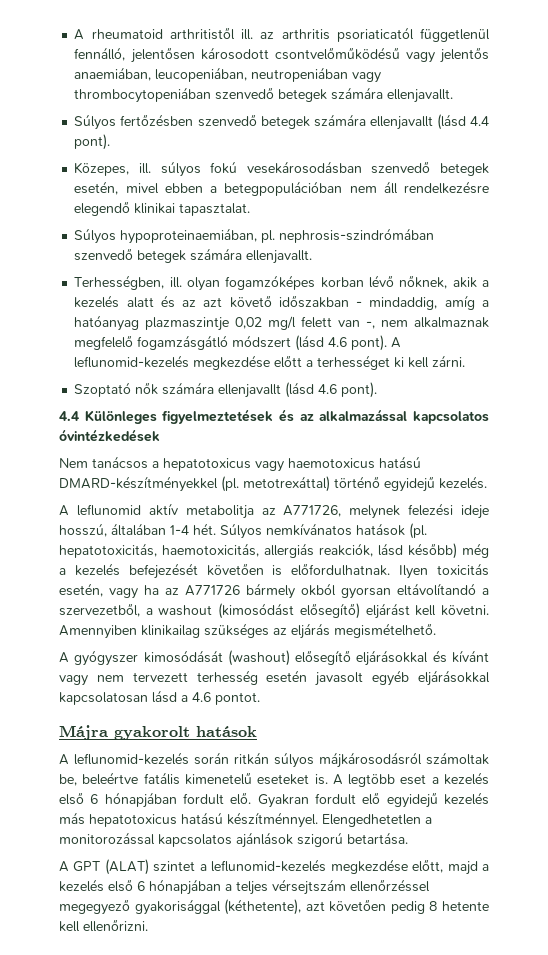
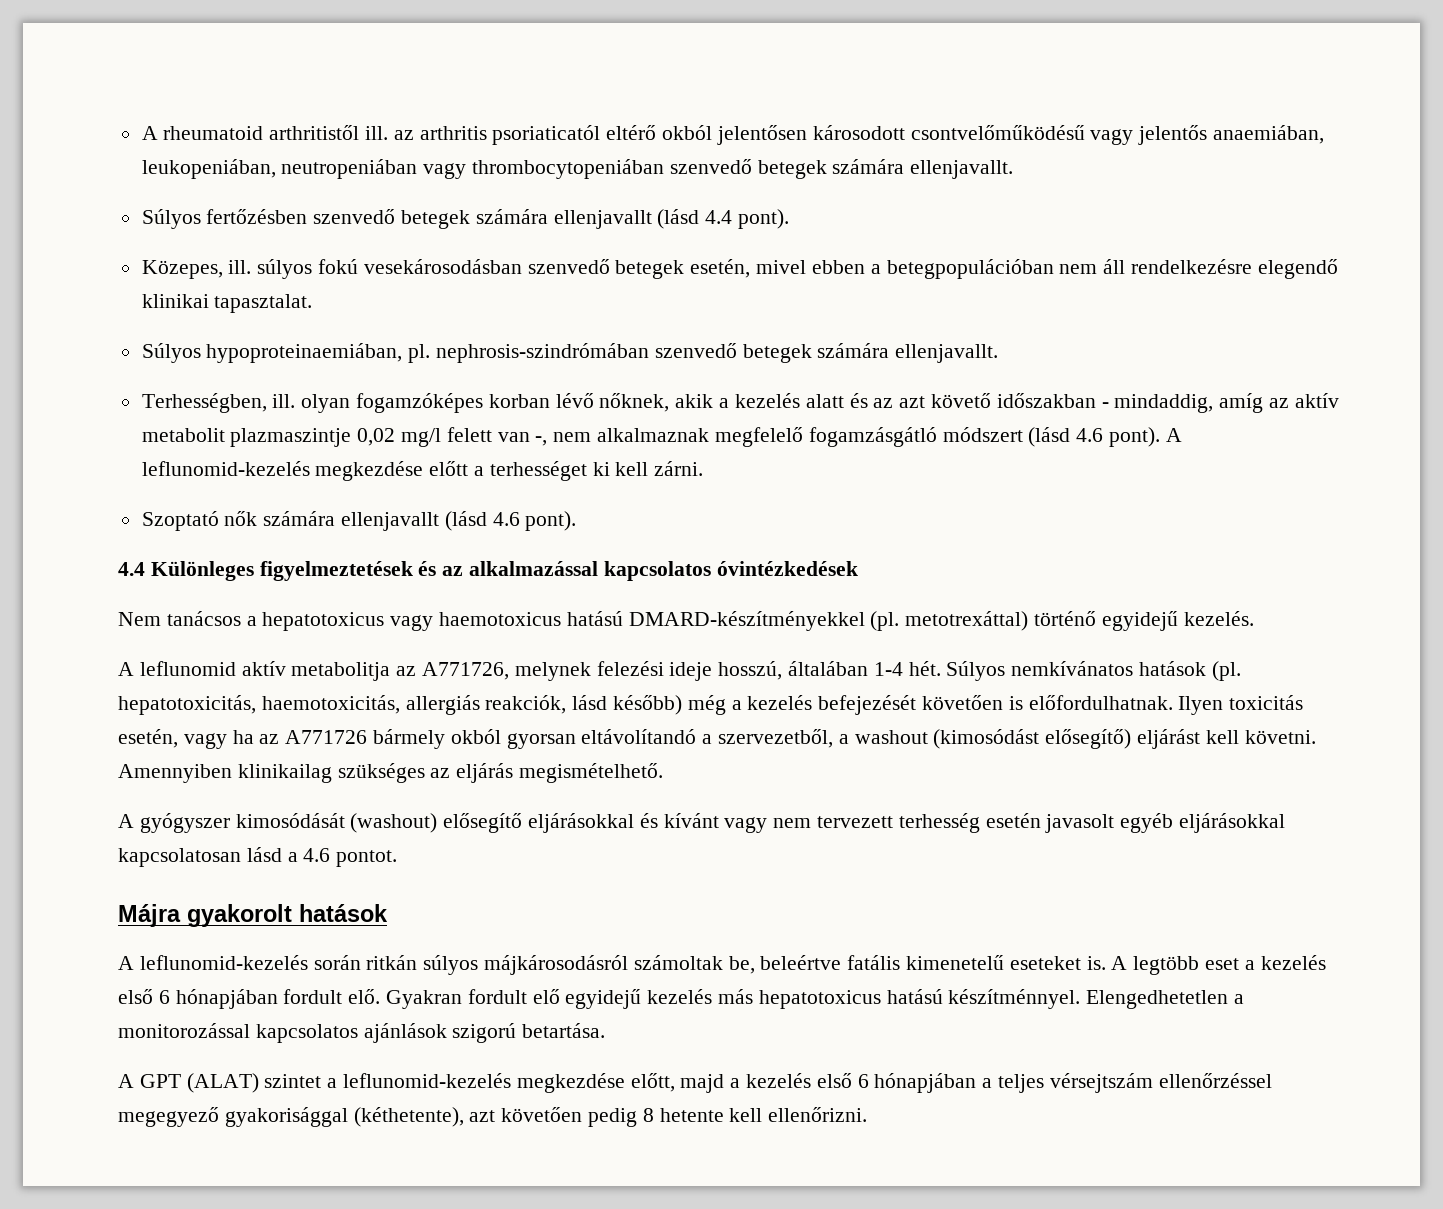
[420,28,491,42] [74,47,126,61] függetlenül fennálló, -> [606,125,713,140] eltérő okból
[155,67,248,82] leucopeniában, -> [141,159,276,179] leukopeniában,
[481,300,489,307] [74,315,140,331] a hatóanyag -> [1268,393,1339,408] [141,428,225,442] az aktív metabolit

